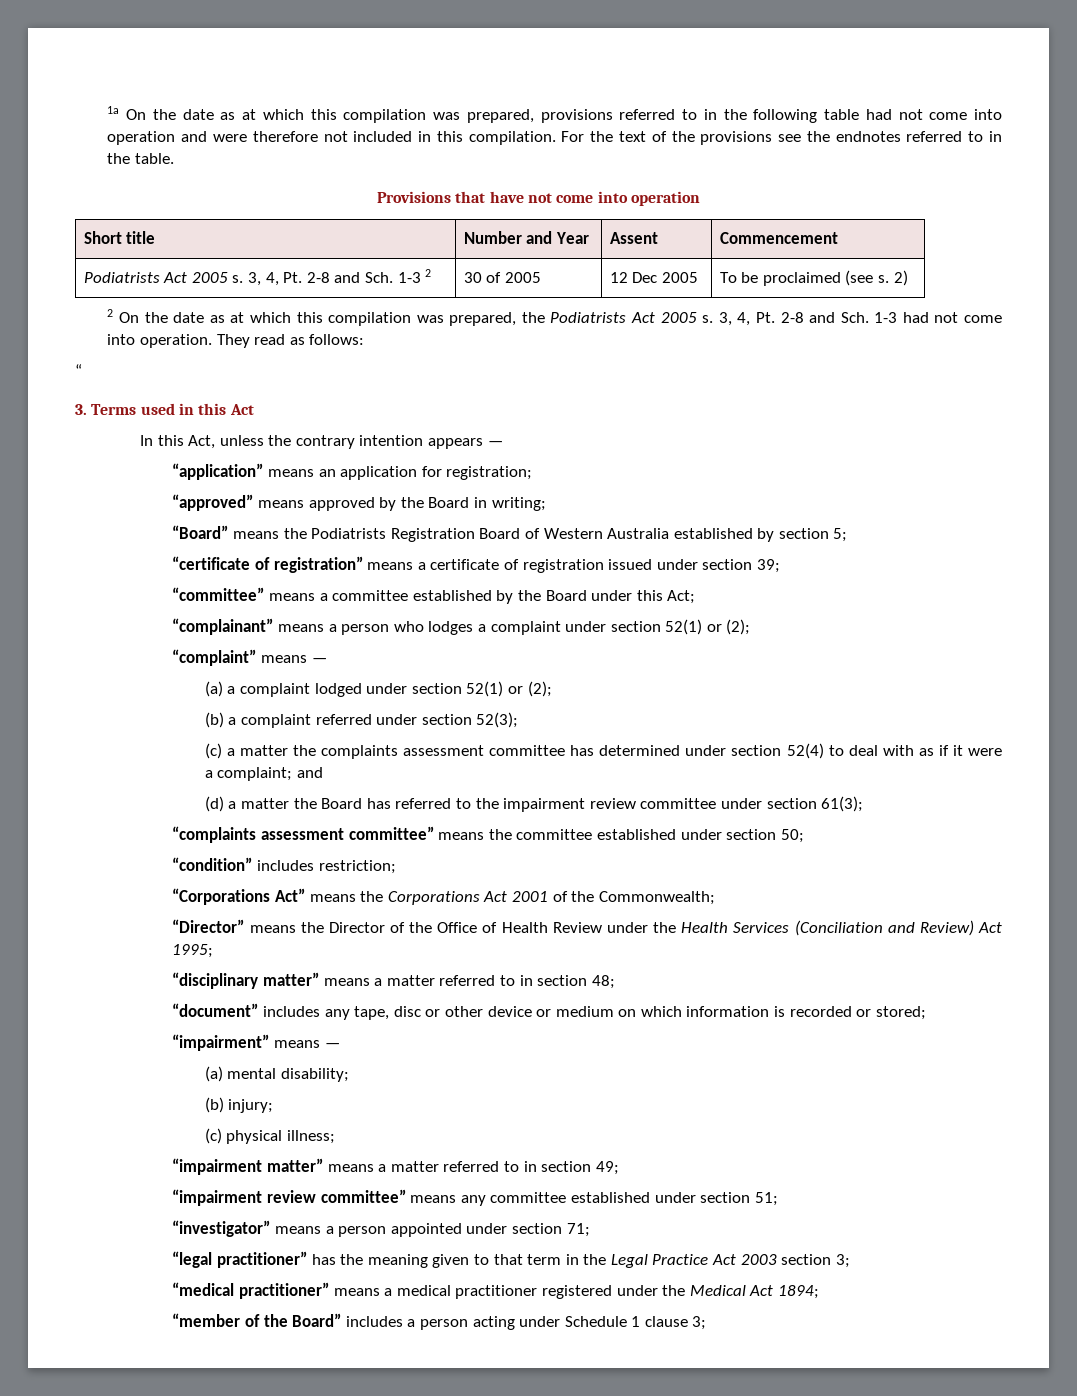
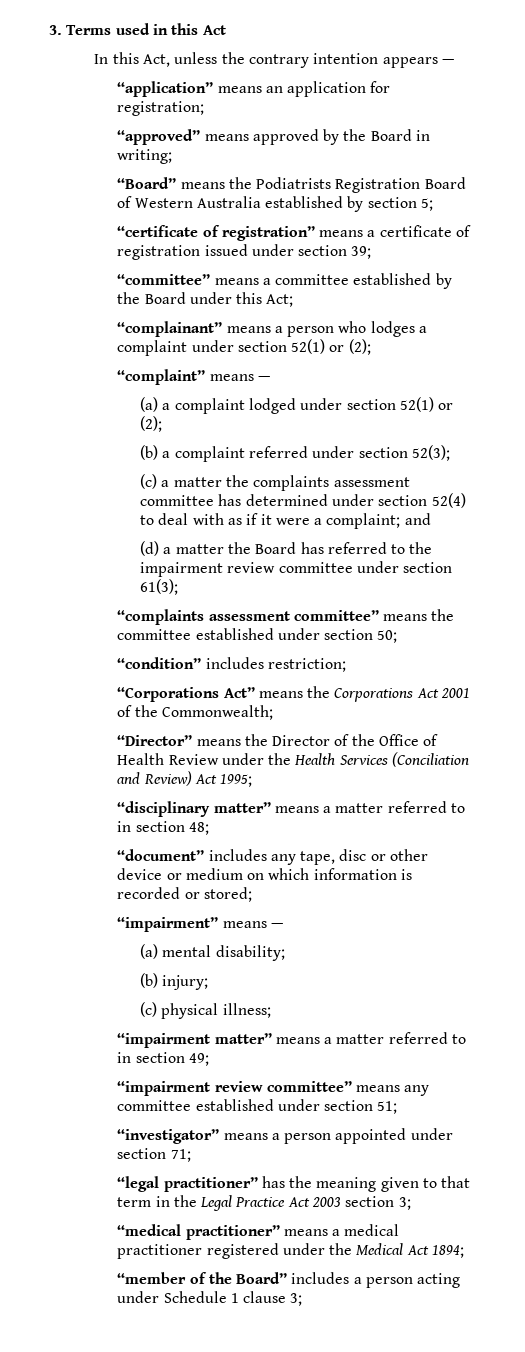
[107,106,1003,123] [107,131,1003,145] [107,153,175,164] [377,191,700,206] [83,231,156,244] [463,231,589,244] [609,232,658,244] [719,232,838,244] [83,269,432,286] [463,272,541,283] [609,272,698,283] [719,270,908,286] [107,309,1003,326] [107,334,365,348] [75,364,82,376] 1a On the date as at which this compilation was prepared, provisions referred to in the following table had not come into operation and were therefore not included in this compilation. For the text of the provisions see the endnotes referred to in the table. // Provisions that have not come into operation // Short title | Number and Year | Assent | Commencement // Podiatrists Act 2005 s. 3, 4, Pt. 2-8 and Sch. 1-3 2 | 30 of 2005 | 12 Dec 2005 | To be proclaimed (see s. 2) // 2 On the date as at which this compilation was prepared, the Podiatrists Act 2005 s. 3, 4, Pt. 2-8 and Sch. 1-3 had not come into operation. They read as follows: // “ // -> (49, 30) none

